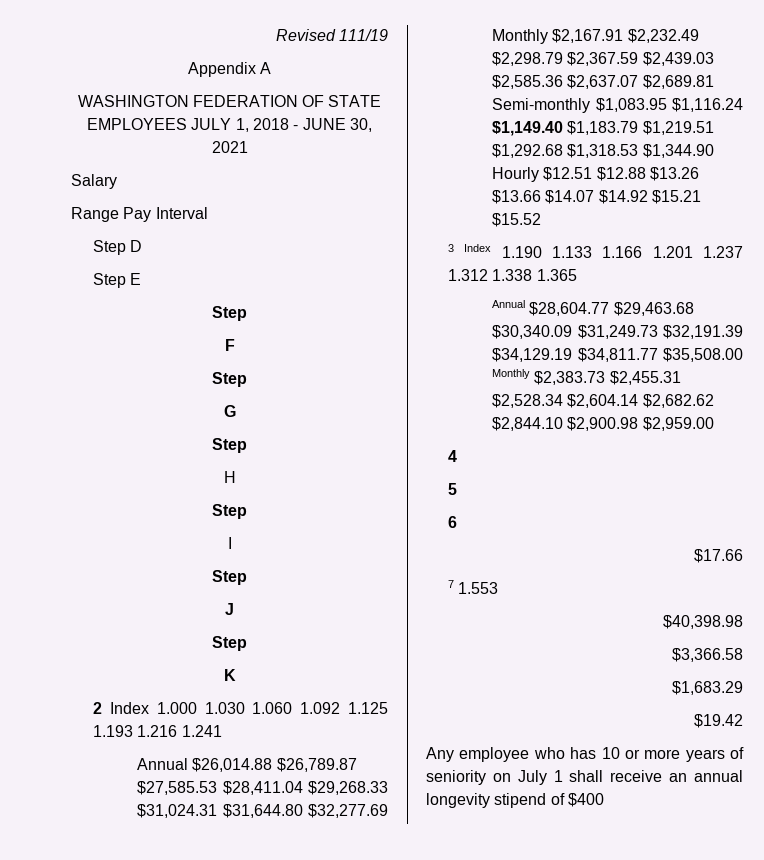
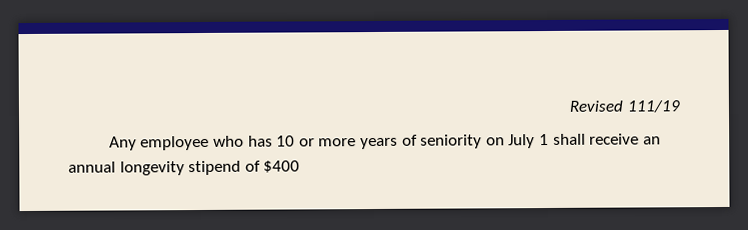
[187,62,272,77] [77,95,382,107] [87,118,372,132] [211,141,248,153] [71,174,117,189] [71,207,208,222] [93,240,143,255] [93,273,142,288] [212,306,247,321] [224,339,235,351] [212,372,247,387] [223,405,236,417] [212,438,247,453] [223,471,236,483] [212,504,247,519] [227,537,232,549] [212,570,247,585] [225,603,234,615] [212,636,247,651] [223,669,236,681] [93,702,389,714] [93,725,222,737] [137,758,357,772] [137,781,388,795] [137,804,388,818] [492,29,699,44] [492,52,714,66] [492,75,714,89] [492,98,743,113] [492,121,714,136] [492,144,714,158] [492,167,700,182] [492,190,702,204] [492,213,542,227] [448,244,743,258] [448,269,577,281] [492,300,694,316] [492,325,743,339] [492,348,743,362] [492,369,681,385] [492,394,714,408] [492,417,714,431] [448,450,458,462] [448,483,458,495] [448,516,458,528] [694,549,743,563] [448,580,499,594] [663,615,743,629] [672,648,743,662] [672,681,743,695] [694,714,743,728] // Appendix A // WASHINGTON FEDERATION OF STATE EMPLOYEES JULY 1, 2018 - JUNE 30, 2021 // Salary // Range Pay Interval // Step D // Step E // Step // F // Step // G // Step // H // Step // I // Step // J // Step // K // 2 Index 1.000 1.030 1.060 1.092 1.125 1.193 1.216 1.241 // Annual $26,014.88 $26,789.87 $27,585.53 $28,411.04 $29,268.33 $31,024.31 $31,644.80 $32,277.69 Monthly $2,167.91 $2,232.49 $2,298.79 $2,367.59 $2,439.03 $2,585.36 $2,637.07 $2,689.81 Semi-monthly $1,083.95 $1,116.24 $1,149.40 $1,183.79 $1,219.51 $1,292.68 $1,318.53 $1,344.90 Hourly $12.51 $12.88 $13.26 $13.66 $14.07 $14.92 $15.21 $15.52 // 3 Index 1.190 1.133 1.166 1.201 1.237 1.312 1.338 1.365 // Annual $28,604.77 $29,463.68 $30,340.09 $31,249.73 $32,191.39 $34,129.19 $34,811.77 $35,508.00 Monthly $2,383.73 $2,455.31 $2,528.34 $2,604.14 $2,682.62 $2,844.10 $2,900.98 $2,959.00 // 4 // 5 // 6 // $17.66 // 7 1.553 // $40,398.98 // $3,366.58 // $1,683.29 // $19.42 -> (680, 106) none

